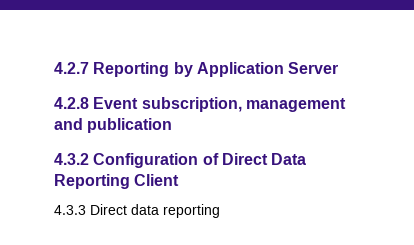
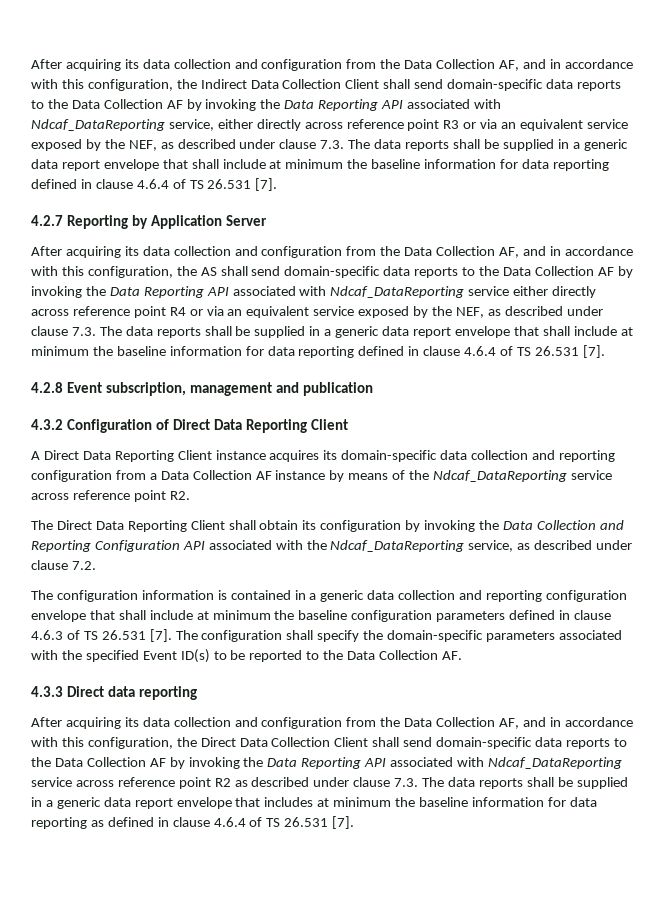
(54, 68) none -> [31,59,633,71] [31,79,621,91] [31,99,501,111] [31,119,628,131] [31,139,628,151] [31,159,609,171] [31,178,278,191] After acquiring its data collection and configuration from the Data Collection AF, and in accordance with this configuration, the Indirect Data Collection Client shall send domain-specific data reports to the Data Collection AF by invoking the Data Reporting API associated with Ndcaf_DataReporting service, either directly across reference point R3 or via an equivalent service exposed by the NEF, as described under clause 7.3. The data reports shall be supplied in a generic data report envelope that shall include at minimum the baseline information for data reporting defined in clause 4.6.4 of TS 26.531 [7]. //
(339, 68) none -> [31,246,633,258] [31,266,633,278] [31,286,597,298] [31,306,603,318] [31,326,633,338] [31,345,605,358] // After acquiring its data collection and configuration from the Data Collection AF, and in accordance with this configuration, the AS shall send domain-specific data reports to the Data Collection AF by invoking the Data Reporting API associated with Ndcaf_DataReporting service either directly across reference point R4 or via an equivalent service exposed by the NEF, as described under clause 7.3. The data reports shall be supplied in a generic data report envelope that shall include at minimum the baseline information for data reporting defined in clause 4.6.4 of TS 26.531 [7].
[54,204,220,218] 4.3.3 Direct data reporting -> [31,450,615,462] [31,470,612,482] [31,490,190,502] [31,520,624,532] [31,540,633,552] [31,560,96,570] [31,590,627,602] [31,610,611,622] [31,629,622,642] [31,649,462,663] [31,686,198,700] [31,717,633,729] [31,737,627,749] [31,757,622,769] [31,777,628,789] [31,797,597,809] [31,816,355,829] A Direct Data Reporting Client instance acquires its domain-specific data collection and reporting configuration from a Data Collection AF instance by means of the Ndcaf_DataReporting service across reference point R2. // The Direct Data Reporting Client shall obtain its configuration by invoking the Data Collection and Reporting Configuration API associated with the Ndcaf_DataReporting service, as described under clause 7.2. // The configuration information is contained in a generic data collection and reporting configuration envelope that shall include at minimum the baseline configuration parameters defined in clause 4.6.3 of TS 26.531 [7]. The configuration shall specify the domain-specific parameters associated with the specified Event ID(s) to be reported to the Data Collection AF. // 4.3.3 Direct data reporting // After acquiring its data collection and configuration from the Data Collection AF, and in accordance with this configuration, the Direct Data Collection Client shall send domain-specific data reports to the Data Collection AF by invoking the Data Reporting API associated with Ndcaf_DataReporting service across reference point R2 as described under clause 7.3. The data reports shall be supplied in a generic data report envelope that includes at minimum the baseline information for data reporting as defined in clause 4.6.4 of TS 26.531 [7].

